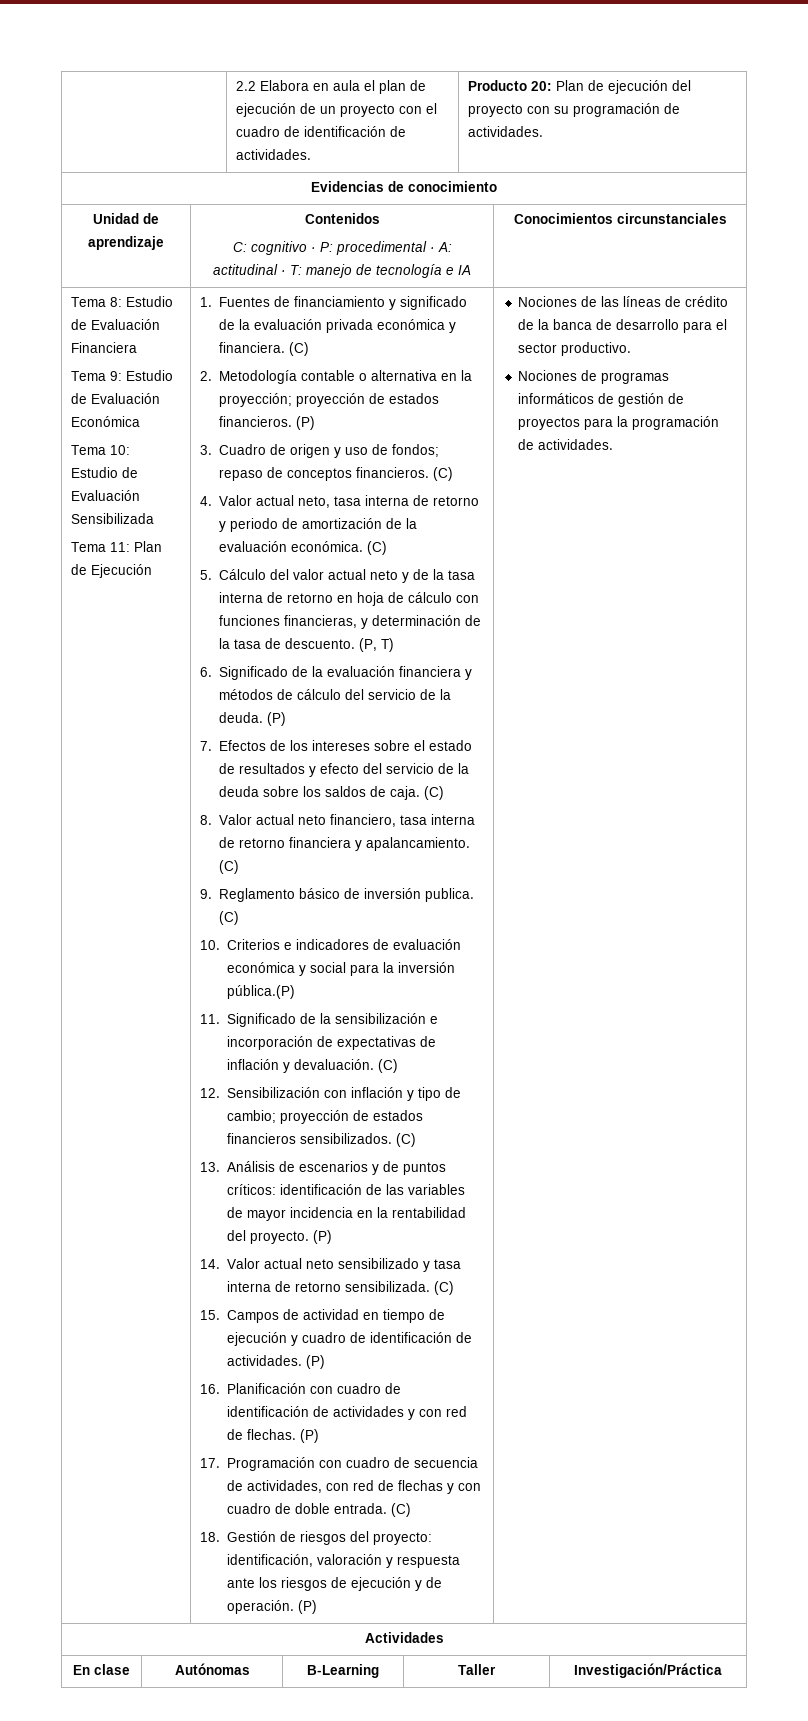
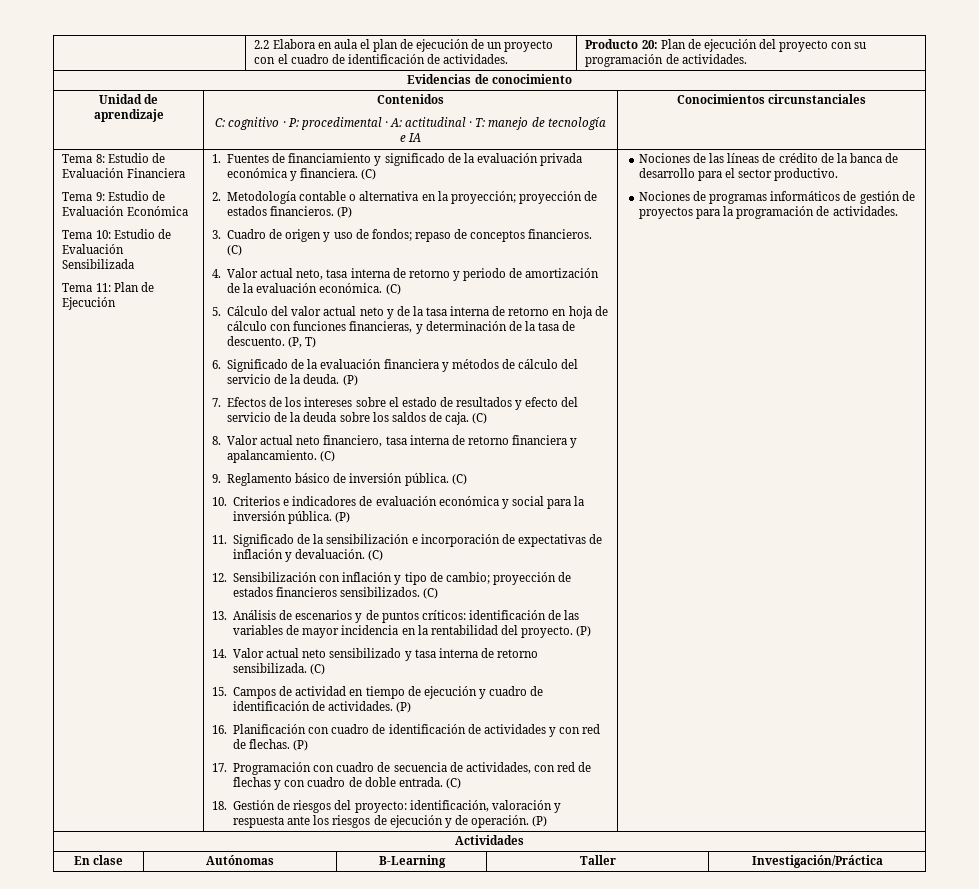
[425,888,475,902] publica. -> [404,473,449,486] pública.
[227,985,296,999] pública.(P) -> [288,511,351,524] pública. (P)

